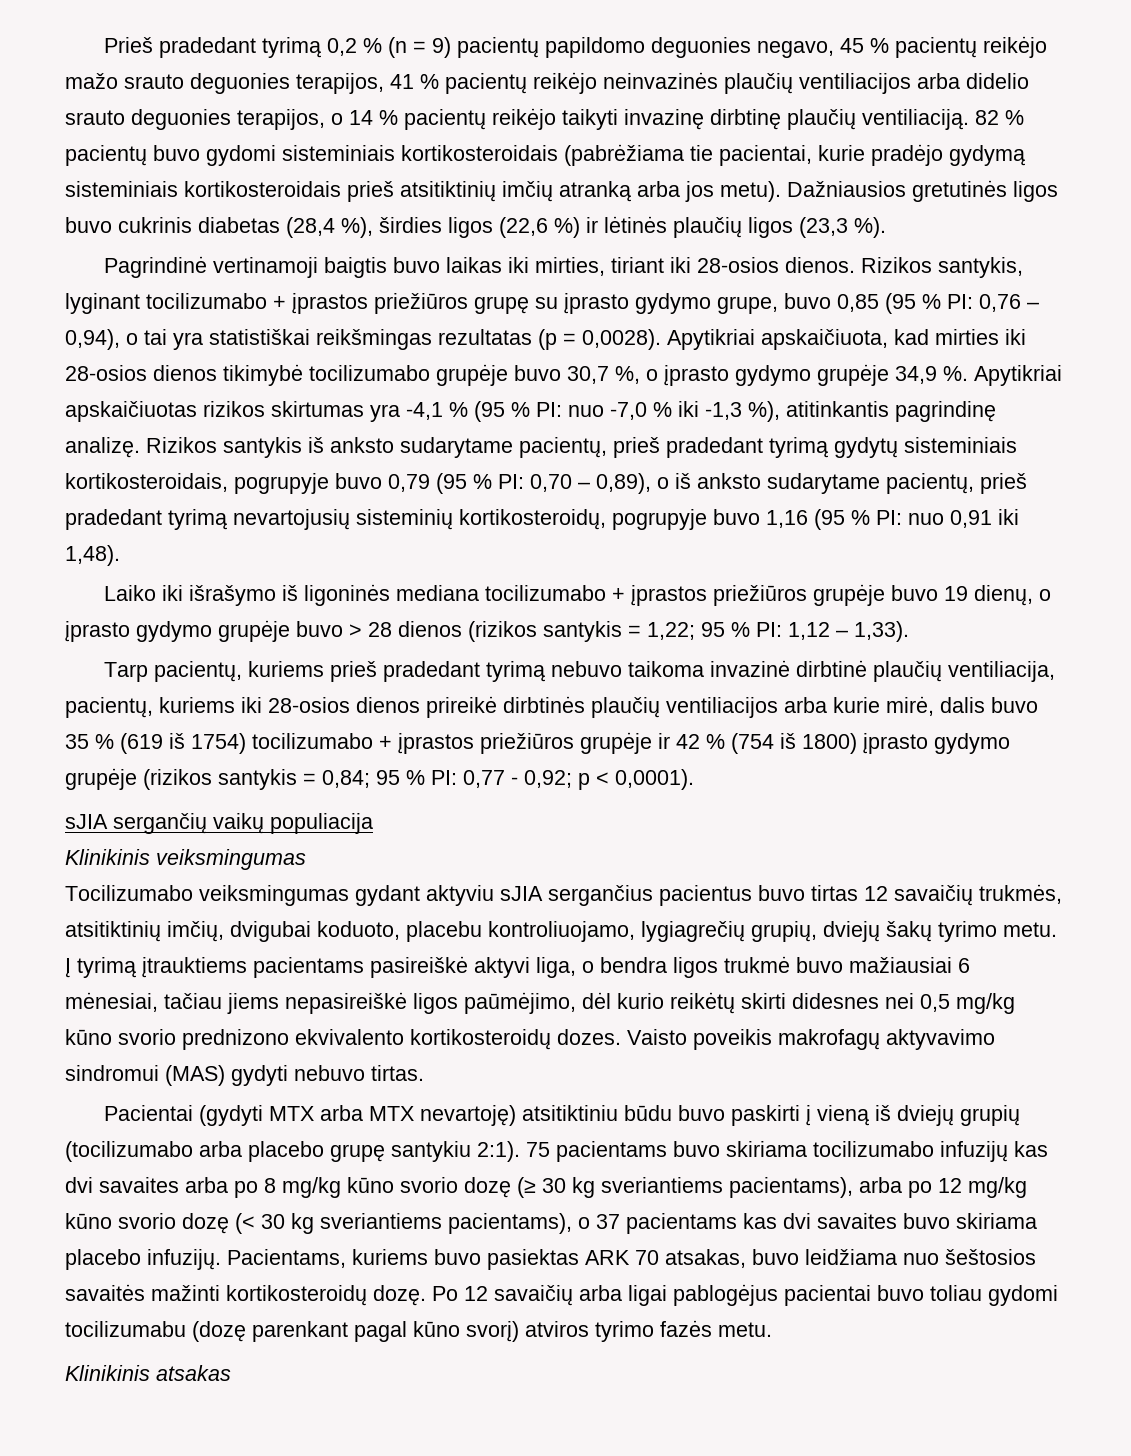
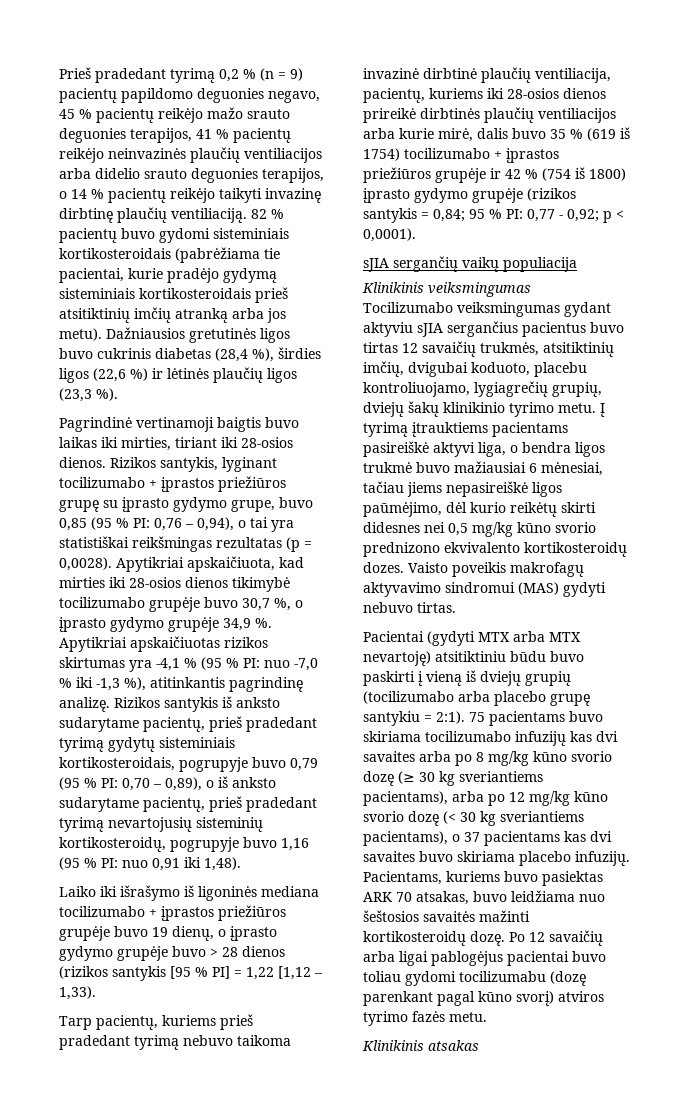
[628,622,830,640] = 1,22; 95 % PI: 1,12 -> [170,966,311,980] [95 % PI] = 1,22 [1,12
(932, 931) none -> [443,402,505,413] klinikinio
(471, 1151) none -> [424,715,432,722] =

